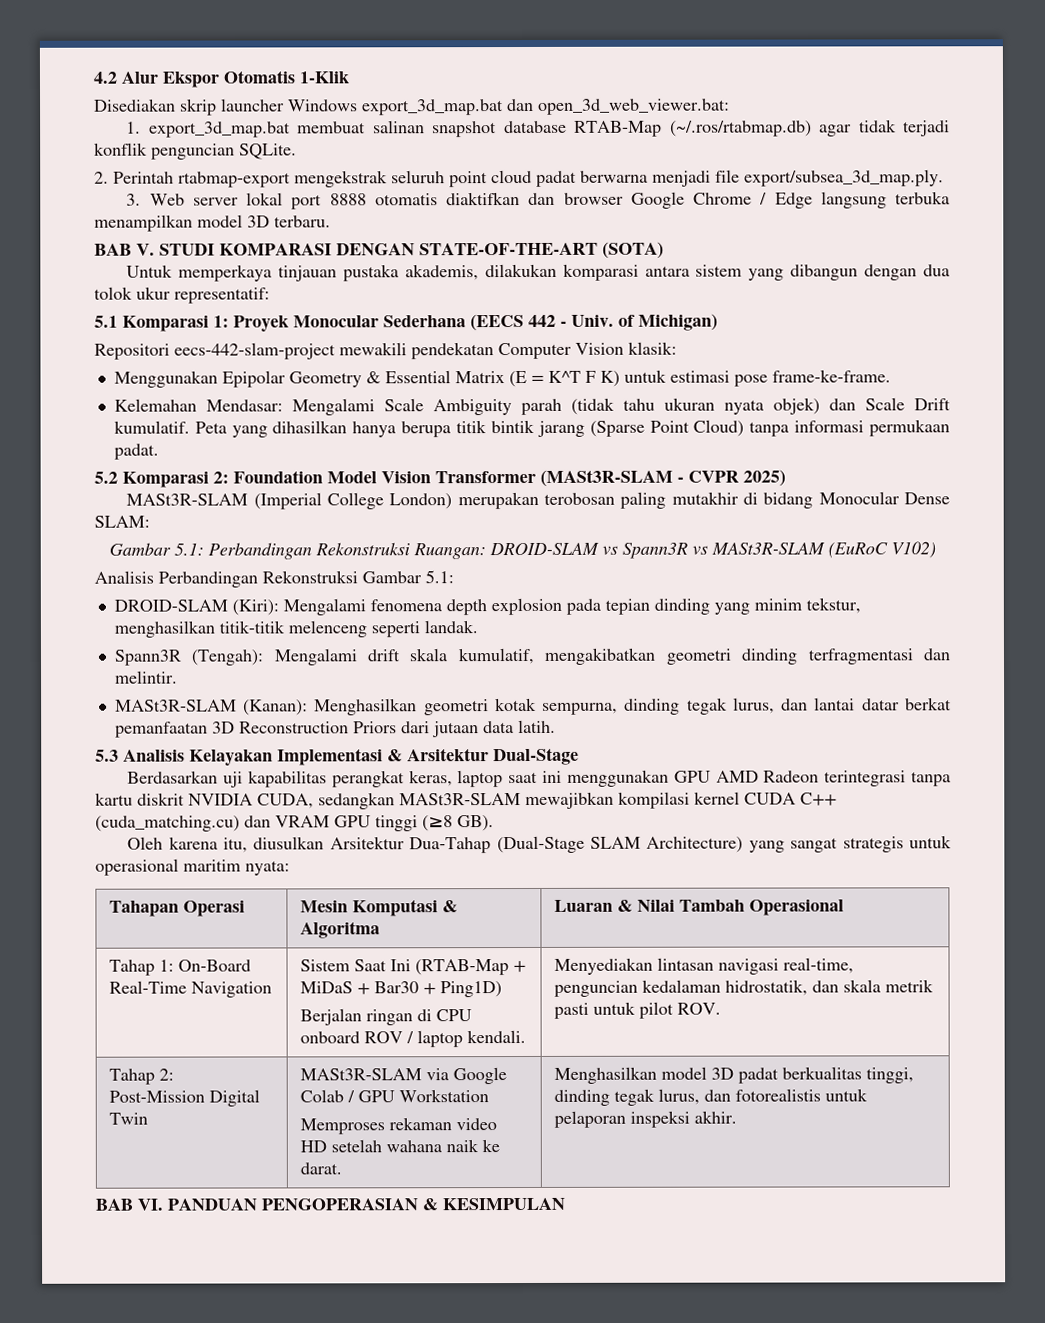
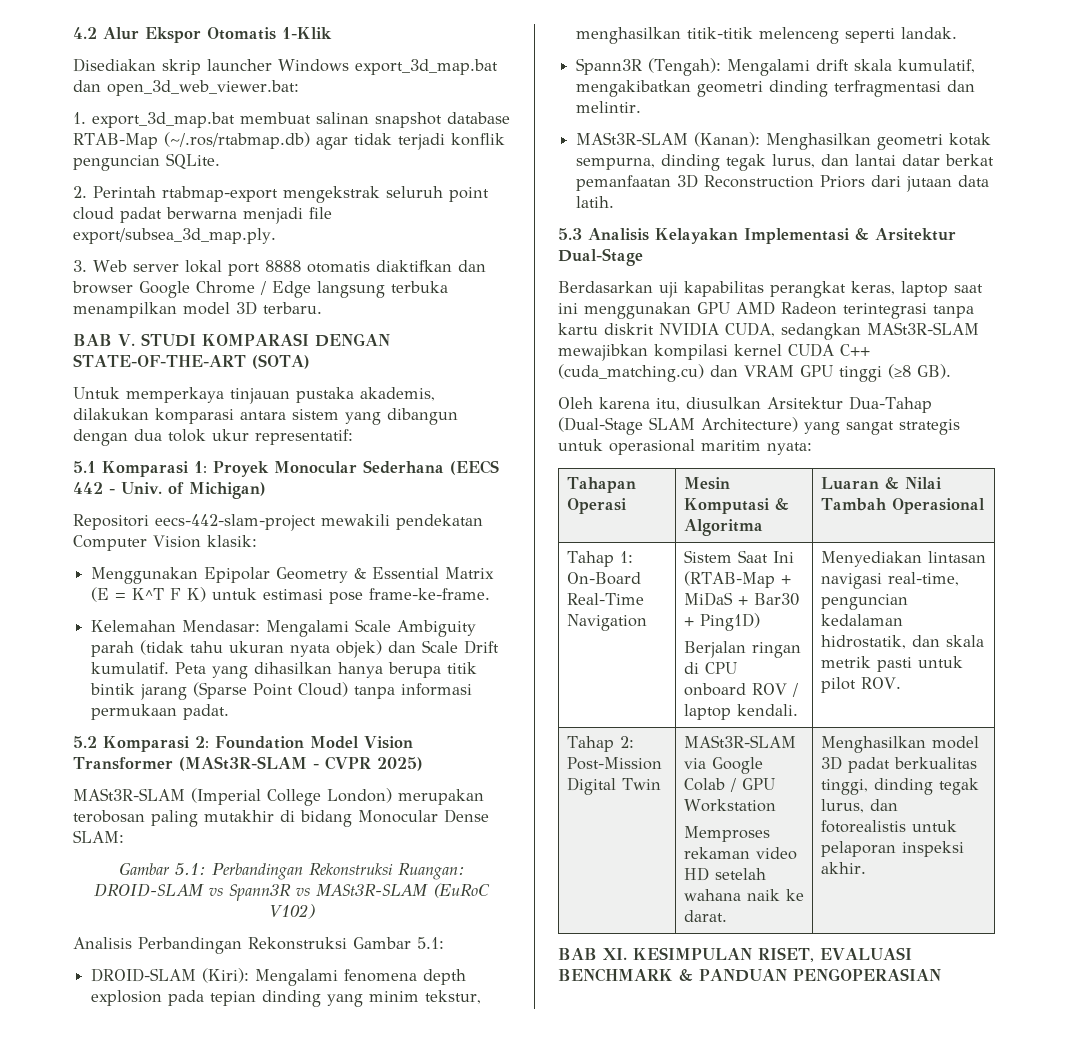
[137,1197,565,1211] VI. PANDUAN PENGOPERASIAN & KESIMPULAN -> [603,947,912,962] [558,968,941,982] XI. KESIMPULAN RISET, EVALUASI BENCHMARK & PANDUAN PENGOPERASIAN

